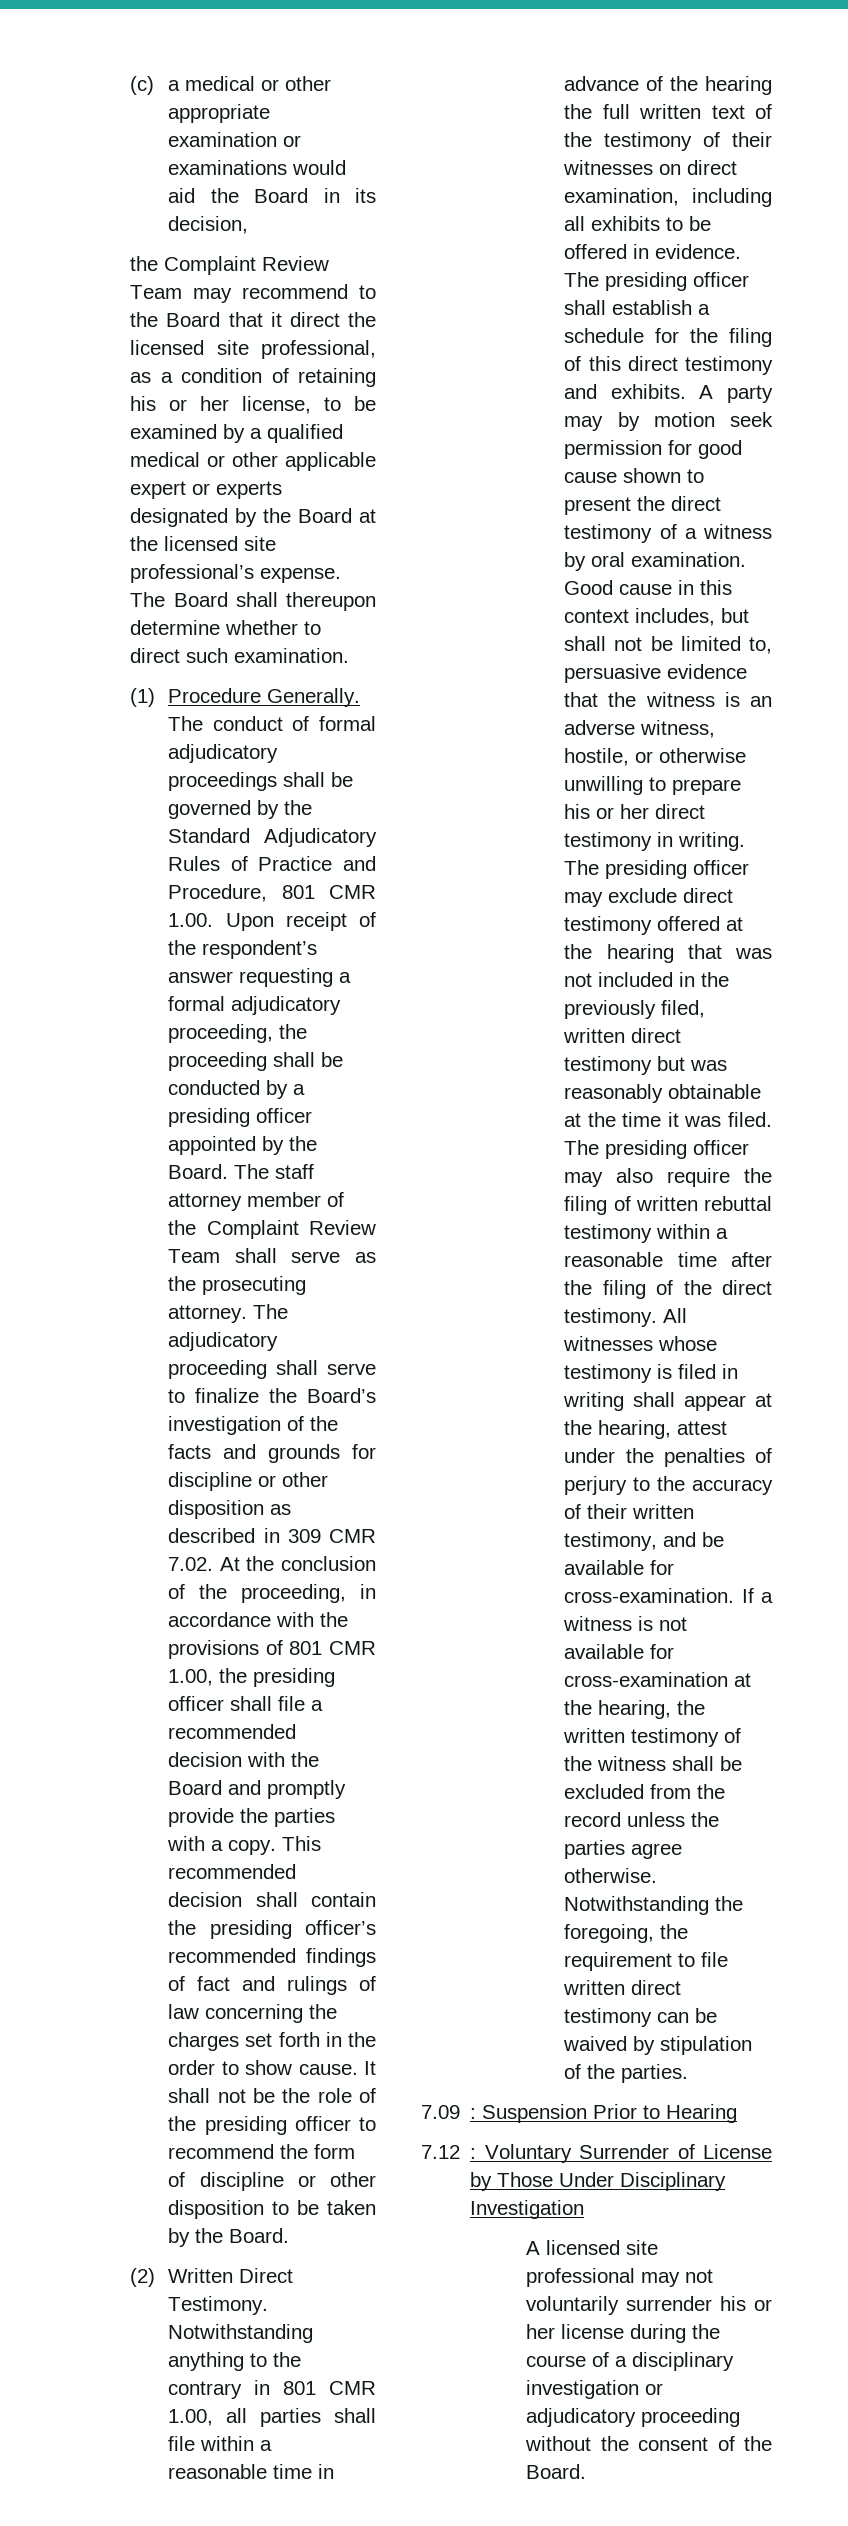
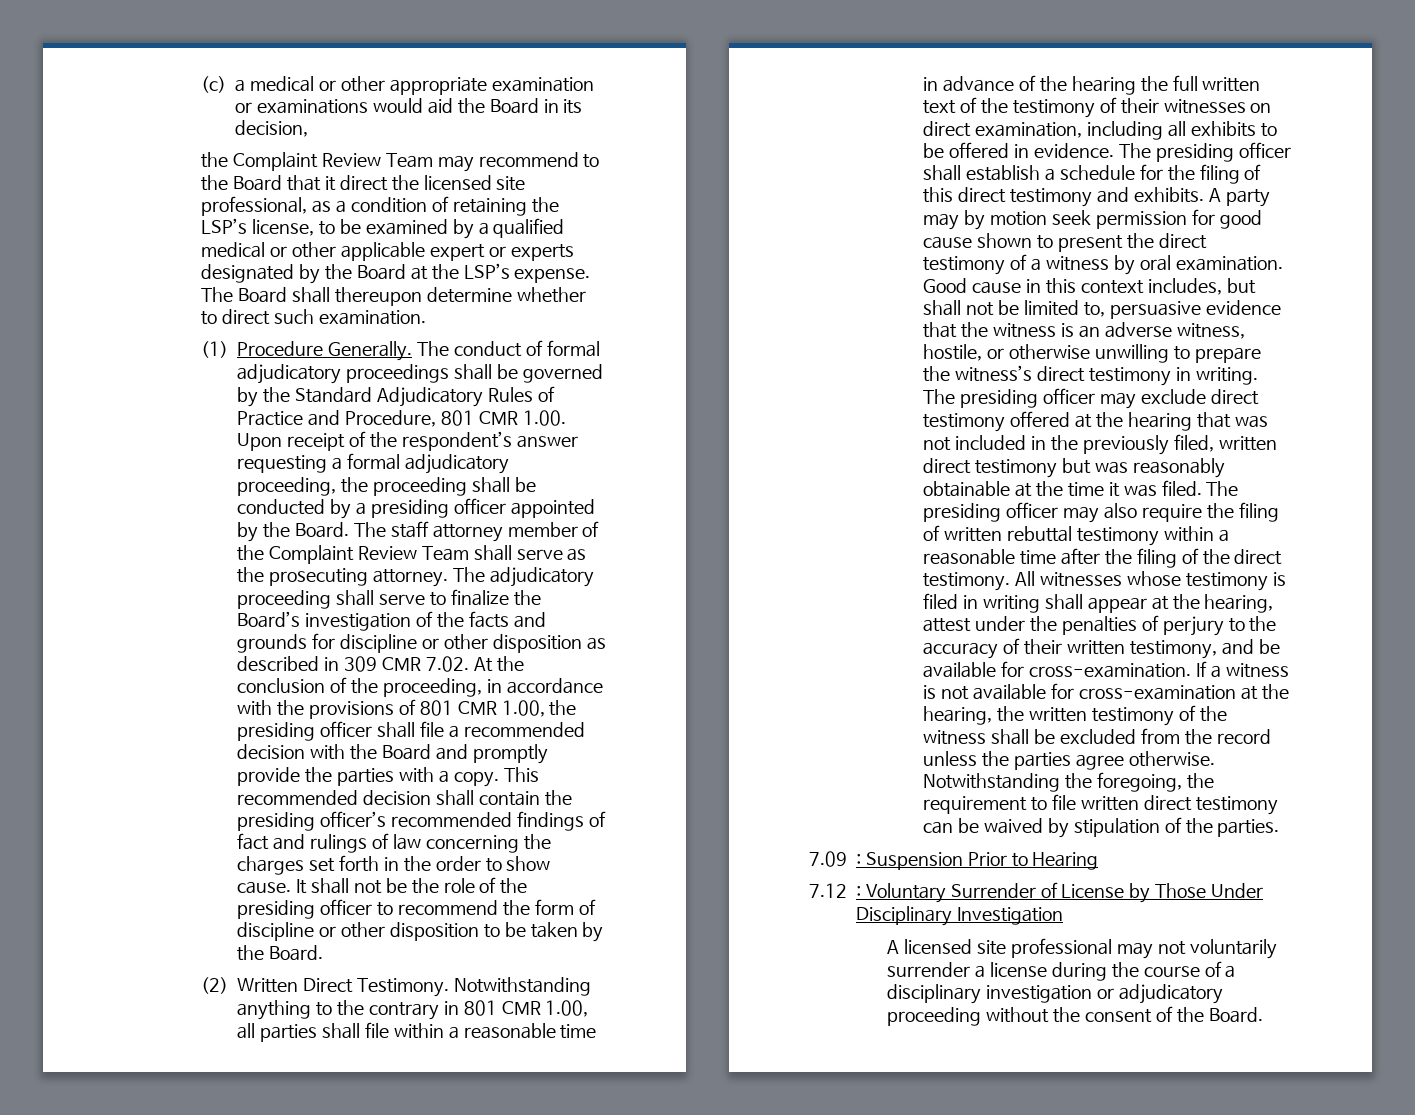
[130,396,230,411] his or her -> [531,197,559,213] [201,218,248,234] the LSP’s
[164,536,277,551] [130,564,255,583] licensed site professional’s -> [463,263,510,279] LSP’s
[564,804,650,819] his or her -> [923,365,1033,382] the witness’s
[720,2296,772,2311] [526,2324,556,2339] his or her -> [975,965,986,978] a

